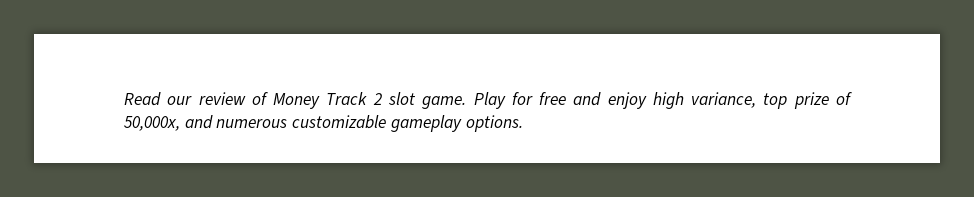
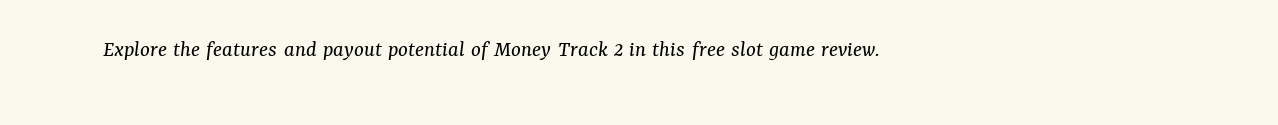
[124,92,853,109] [124,115,523,132] Read our review of Money Track 2 slot game. Play for free and enjoy high variance, top prize of 50,000x, and numerous customizable gameplay options. -> [103,41,881,60] Explore the features and payout potential of Money Track 2 in this free slot game review.

